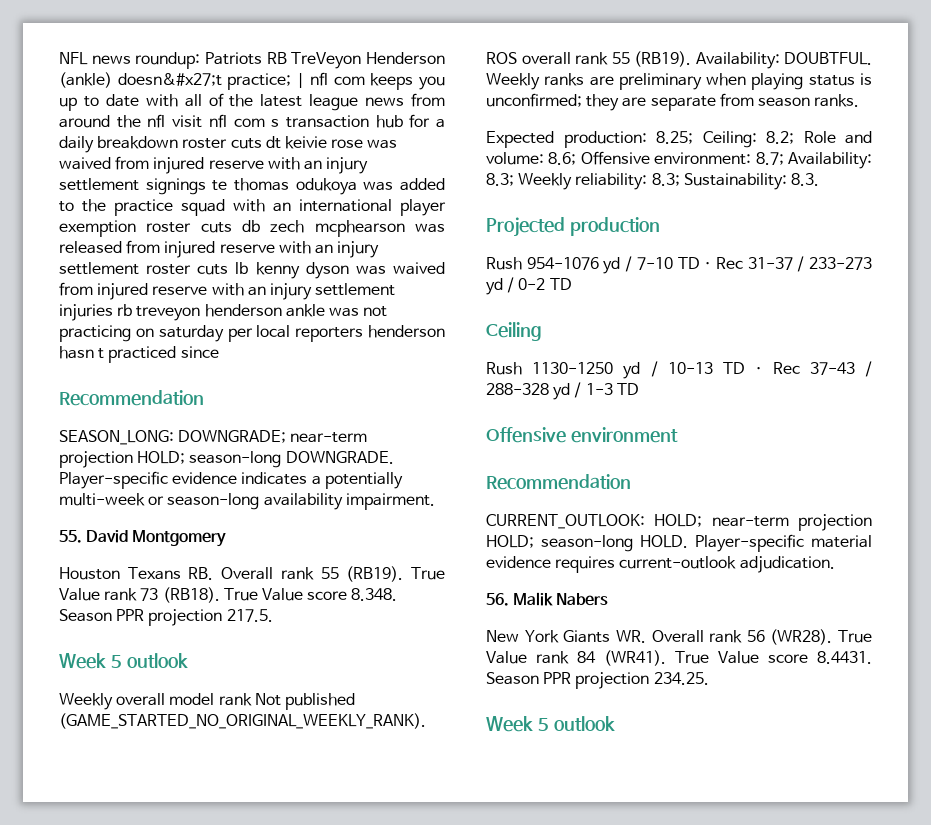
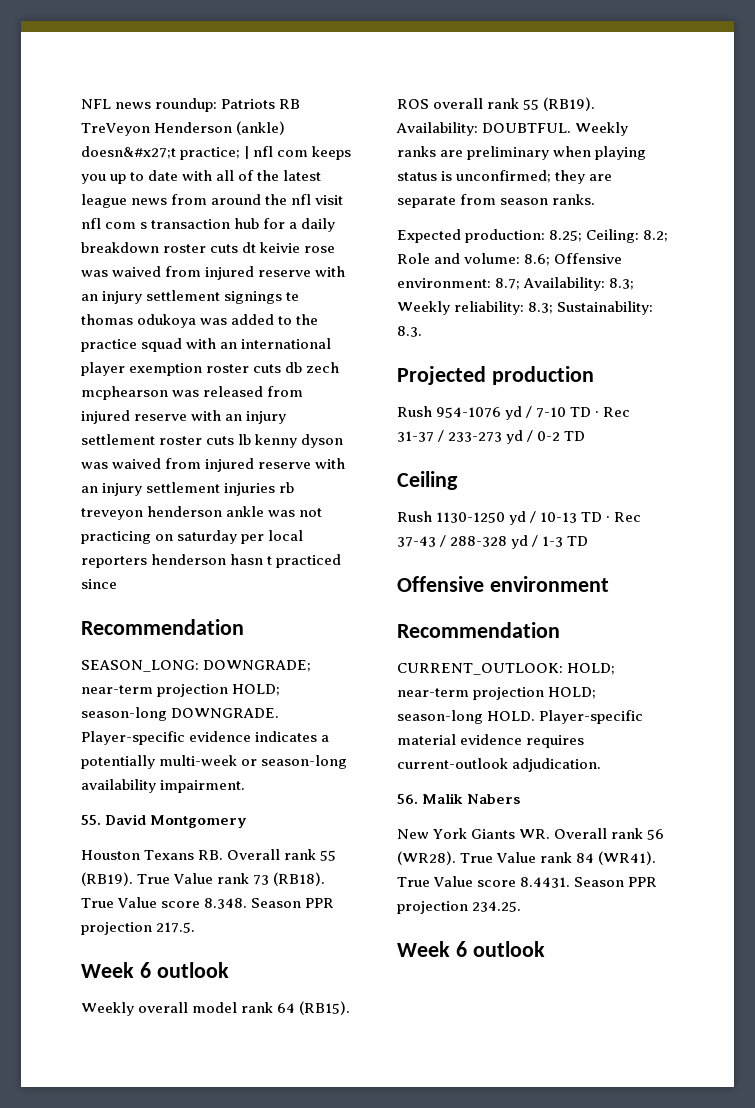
[110,655,122,668] 5 -> [139,962,151,978] 6
[254,693,355,710] [59,713,426,729] Not published (GAME_STARTED_NO_ORIGINAL_WEEKLY_RANK). -> [277,1001,351,1015] 64 (RB15).
[537,718,549,731] 5 -> [455,941,467,957] 6

